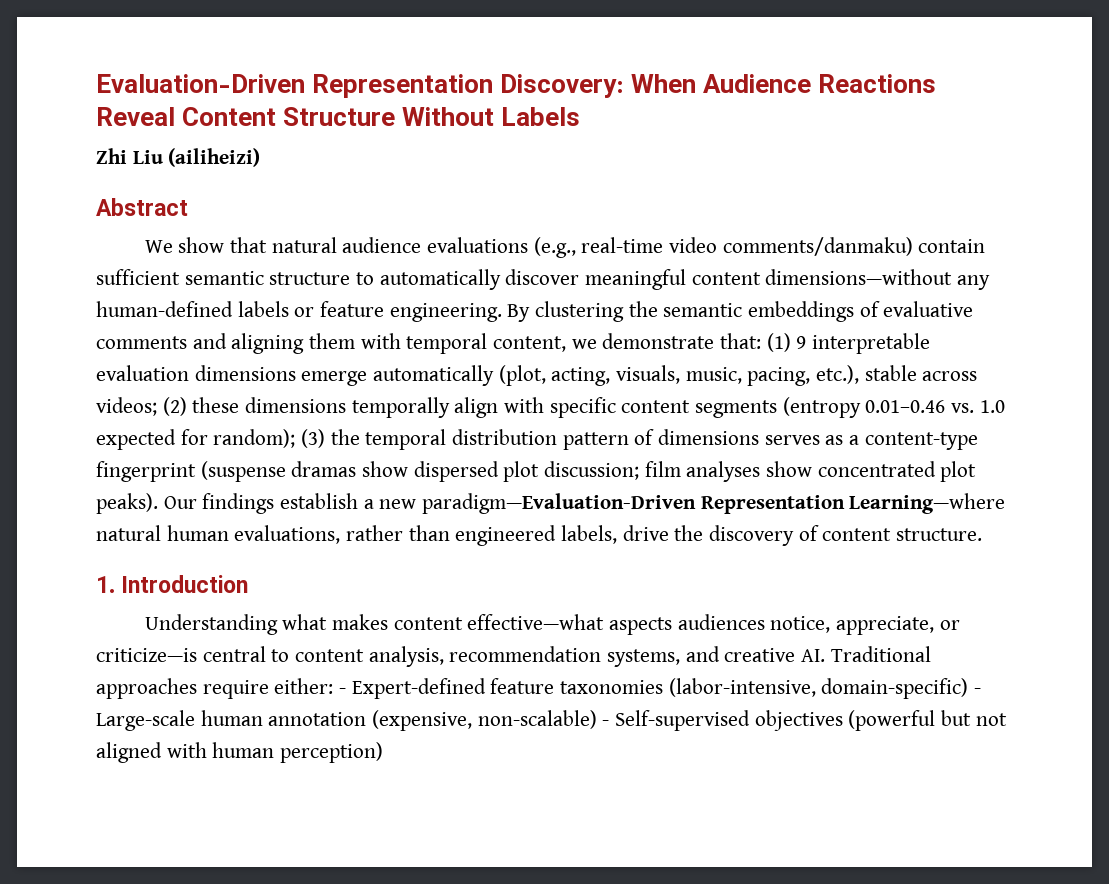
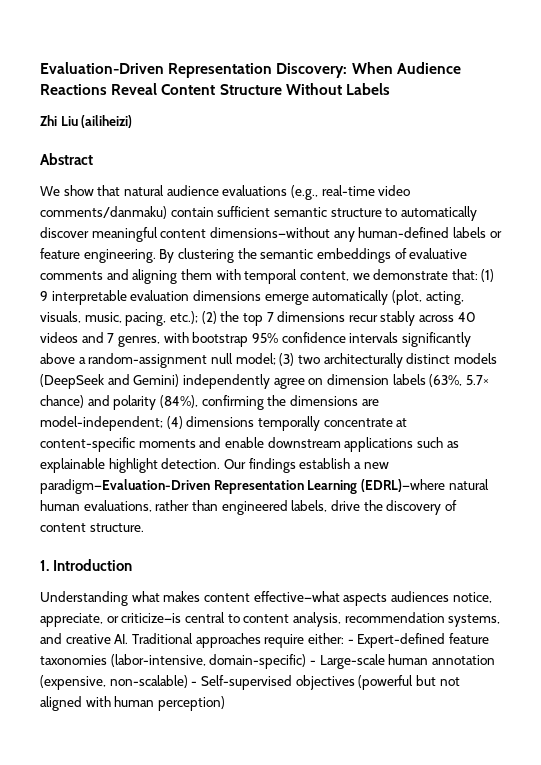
[816,365,978,384] [96,397,1005,418] [96,429,978,450] [96,461,977,482] [96,493,158,514] etc.), stable across videos; (2) these dimensions temporally align with specific content segments (entropy 0.01–0.46 vs. 1.0 expected for random); (3) the temporal distribution pattern of dimensions serves as a content-type fingerprint (suspense dramas show dispersed plot discussion; film analyses show concentrated plot peaks). -> [169,311,476,326] [40,332,471,347] [40,353,497,368] [40,374,489,389] [40,395,379,410] [40,416,408,431] [40,437,459,452] [40,458,221,473] etc.); (2) the top 7 dimensions recur stably across 40 videos and 7 genres, with bootstrap 95% confidence intervals significantly above a random-assignment null model; (3) two architecturally distinct models (DeepSeek and Gemini) independently agree on dimension labels (63%, 5.7× chance) and polarity (84%), confirming the dimensions are model-independent; (4) dimensions temporally concentrate at content-specific moments and enable downstream applications such as explainable highlight detection.
[849,493,1006,514] Learning—where -> [307,479,445,494] Learning (EDRL)—where

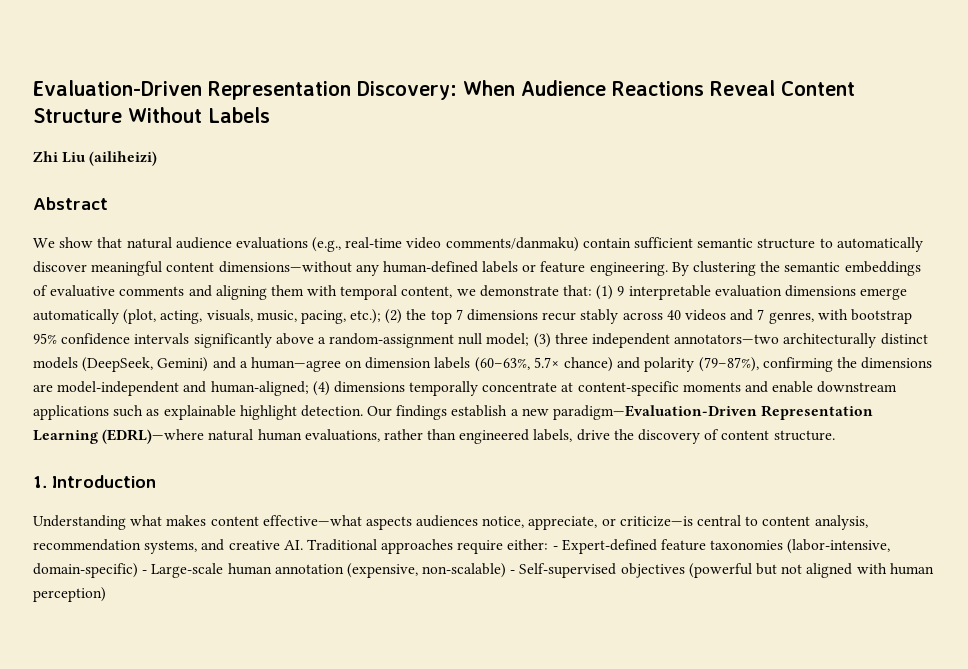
[297,353,497,368] [40,374,305,389] two architecturally distinct models (DeepSeek and Gemini) independently agree -> [554,333,928,348] [33,357,341,372] three independent annotators—two architecturally distinct models (DeepSeek, Gemini) and a human—agree
[429,374,463,387] (63%, -> [474,357,530,372] (60–63%,
[159,395,198,408] (84%), -> [698,357,759,372] (79–87%),
[40,416,163,431] model-independent; -> [57,381,309,396] model-independent and human-aligned;

